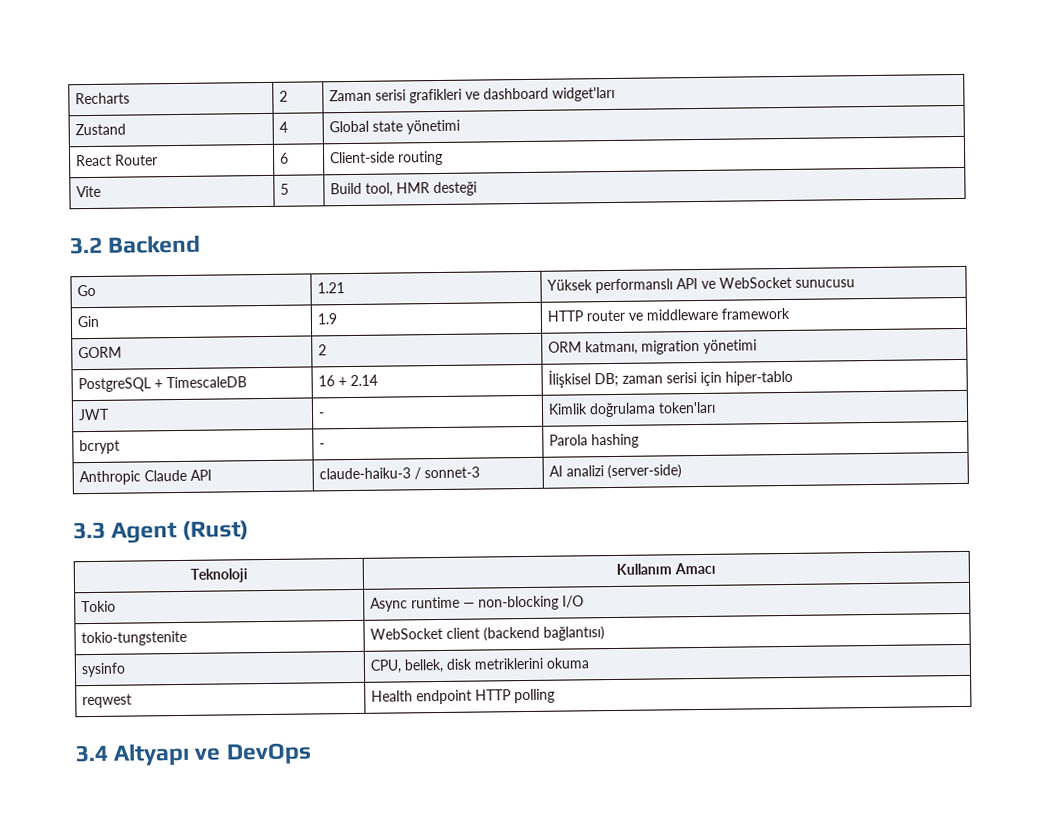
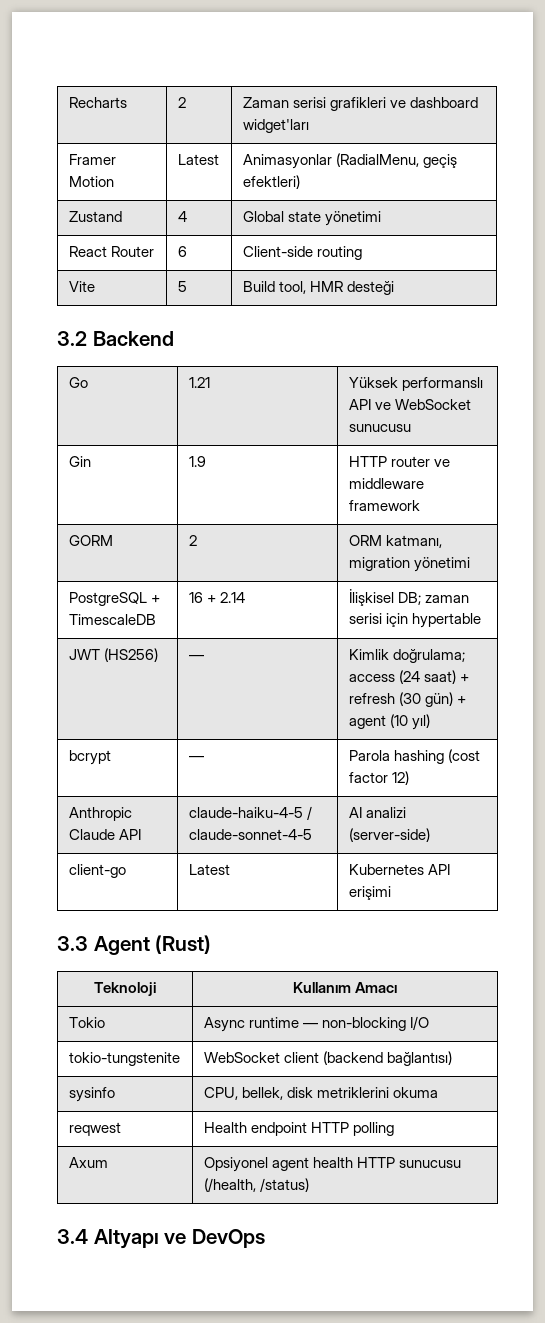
(616, 94) none -> [68,154,116,165] [68,176,114,187] [177,154,219,165] [242,153,457,169] [242,175,300,189] // Framer Motion | Latest | Animasyonlar (RadialMenu, geçiş efektleri)
[725,370,794,386] hiper-tablo -> [411,613,481,628] hypertable
[319,412,326,418] | - -> [103,648,158,662] [188,655,204,660] (HS256) | —
[589,401,717,418] doğrulama token'ları -> [392,649,465,663] [348,670,469,684] [348,692,466,707] [348,714,430,730] doğrulama; access (24 saat) + refresh (30 gün) + agent (10 yıl)
[319,443,326,449] - -> [188,756,204,761] —
(640, 441) none -> [447,749,480,763] [348,771,409,785] (cost factor 12)
[319,466,481,480] claude-haiku-3 / sonnet-3 -> [188,806,312,820] [188,829,312,840] claude-haiku-4-5 / claude-sonnet-4-5
(683, 472) none -> [68,864,126,878] [188,864,230,875] [348,864,450,875] [348,886,391,900] // client-go | Latest | Kubernetes API erişimi
(556, 696) none -> [68,1157,108,1168] [203,1157,461,1172] [203,1178,309,1192] // Axum | Opsiyonel agent health HTTP sunucusu (/health, /status)

